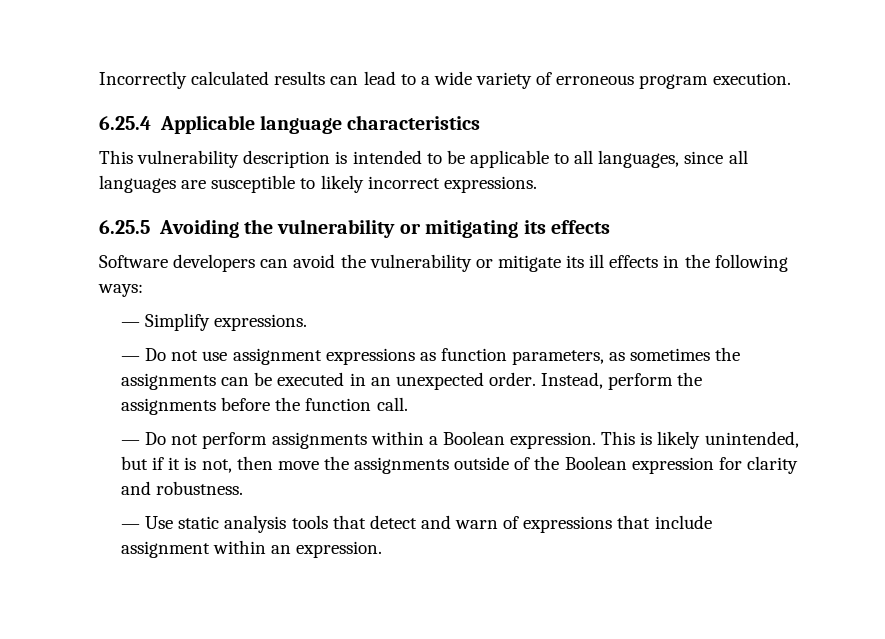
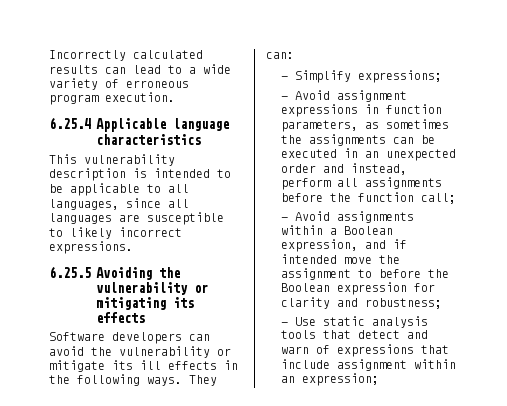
[98,284,143,297] ways: -> [147,375,217,386] [266,52,294,59] ways. They can:
[214,314,308,331] [121,348,228,361] expressions. // — Do not use -> [358,70,443,83] [281,90,331,100] expressions; // — Avoid
[419,352,436,361] as -> [365,104,380,114] in
[488,372,703,390] order. Instead, perform the -> [281,163,408,175] [281,178,359,190] order and instead, perform all
[376,397,408,411] [121,432,268,449] call. // — Do not perform -> [421,193,457,204] [281,211,331,221] call; // — Avoid
[510,431,799,449] [121,456,531,474] expression. This is likely unintended, but if it is not, then move the assignments outside of -> [281,239,408,252] [281,254,401,264] [281,268,422,280] expression, and if intended move the assignment to before
[156,481,244,495] robustness. -> [365,298,443,309] robustness;
[296,541,383,558] expression. -> [302,373,380,386] expression;

